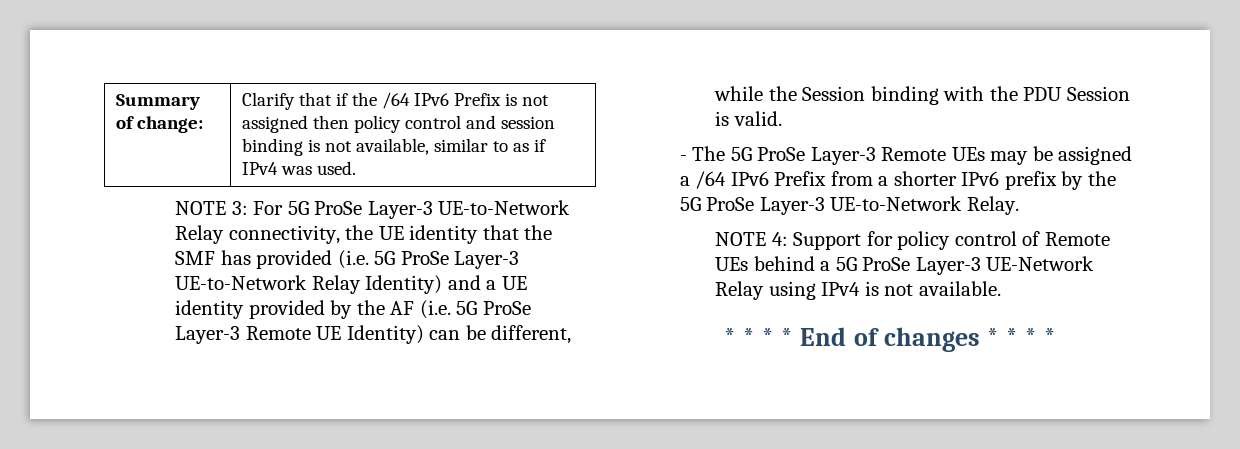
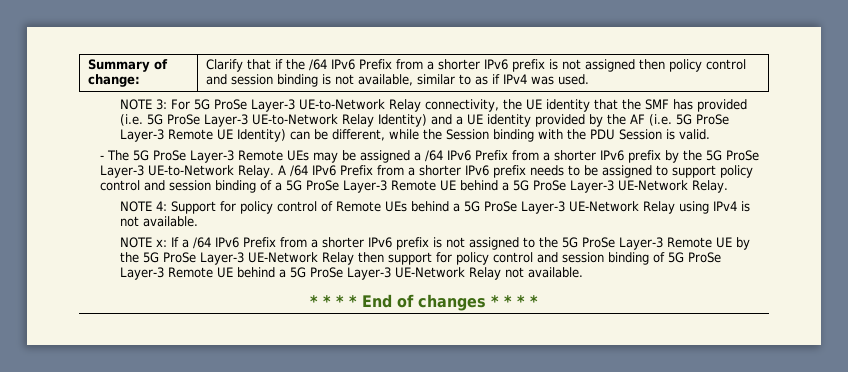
(502, 99) none -> [395,59,545,72] from a shorter IPv6 prefix
(1019, 205) none -> [277,165,753,178] [99,180,728,193] A /64 IPv6 Prefix from a shorter IPv6 prefix needs to be assigned to support policy control and session binding of a 5G ProSe Layer-3 Remote UE behind a 5G ProSe Layer-3 UE-Network Relay.
(1001, 288) none -> [120,237,751,250] [120,252,722,265] [120,267,584,280] // NOTE x: If a /64 IPv6 Prefix from a shorter IPv6 prefix is not assigned to the 5G ProSe Layer-3 Remote UE by the 5G ProSe Layer-3 UE-Network Relay then support for policy control and session binding of 5G ProSe Layer-3 Remote UE behind a 5G ProSe Layer-3 UE-Network Relay not available.

